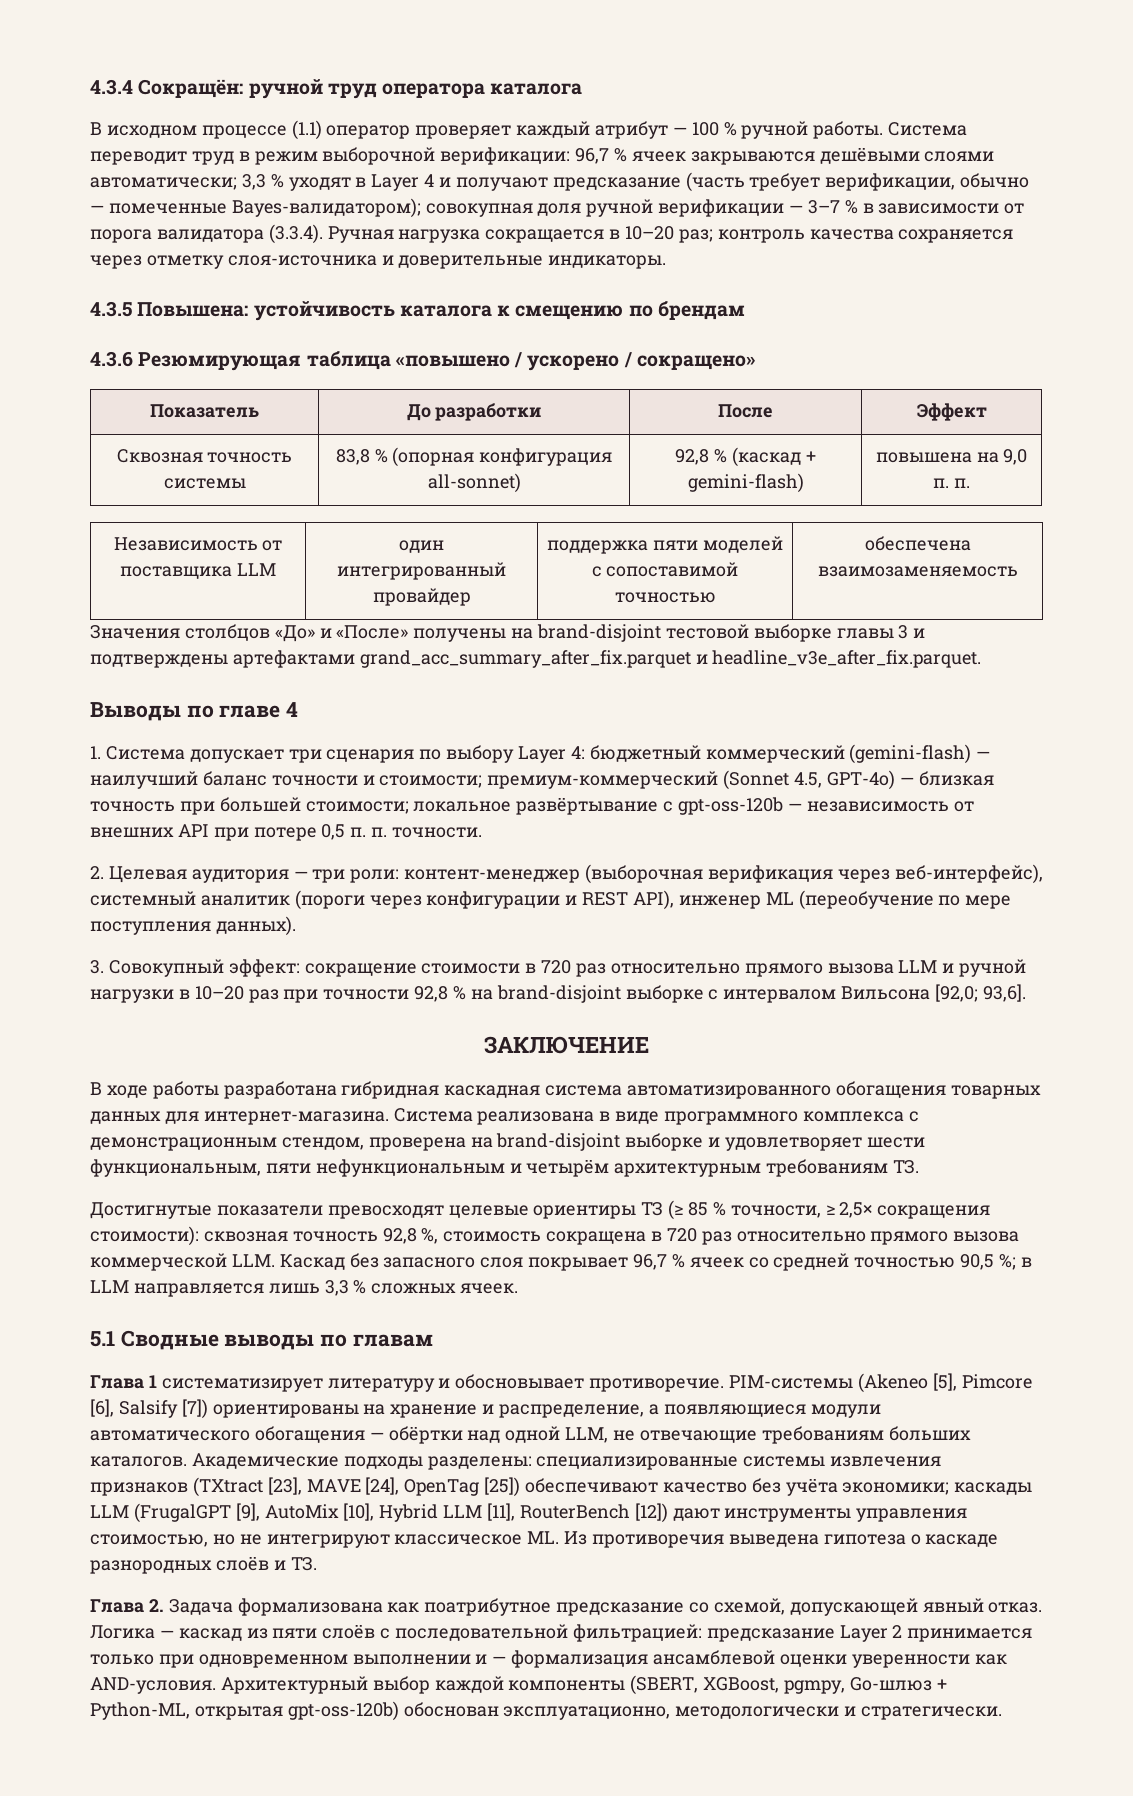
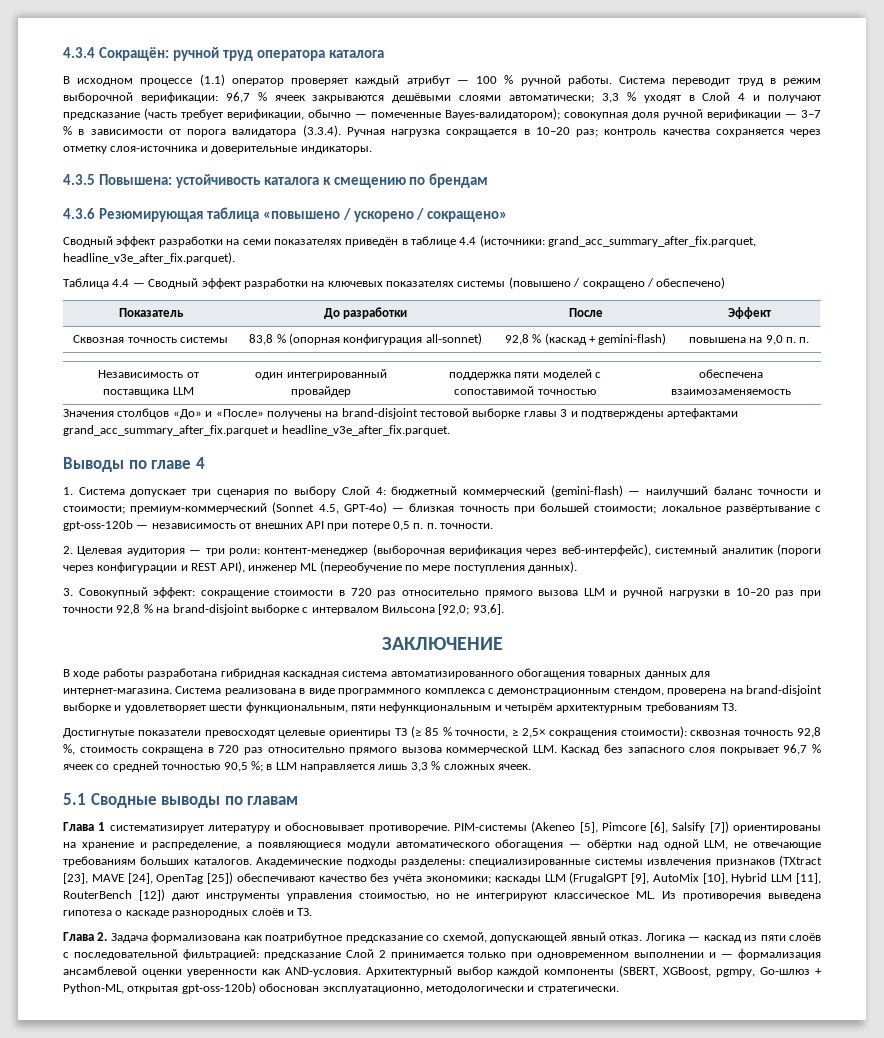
[371,174,420,191] Layer -> [702,92,731,101] Слой
(755, 362) none -> [63,235,757,247] [63,252,235,264] [63,277,726,289] // Сводный эффект разработки на семи показателях приведён в таблице 4.4 (источники: grand_acc_summary_after_fix.parquet, headline_v3e_after_fix.parquet). // Таблица 4.4 — Сводный эффект разработки на ключевых показателях системы (повышено / сокращено / обеспечено)
[518,746,567,763] Layer -> [341,486,370,495] Слой
[839,1625,888,1642] Layer -> [345,949,374,958] Слой

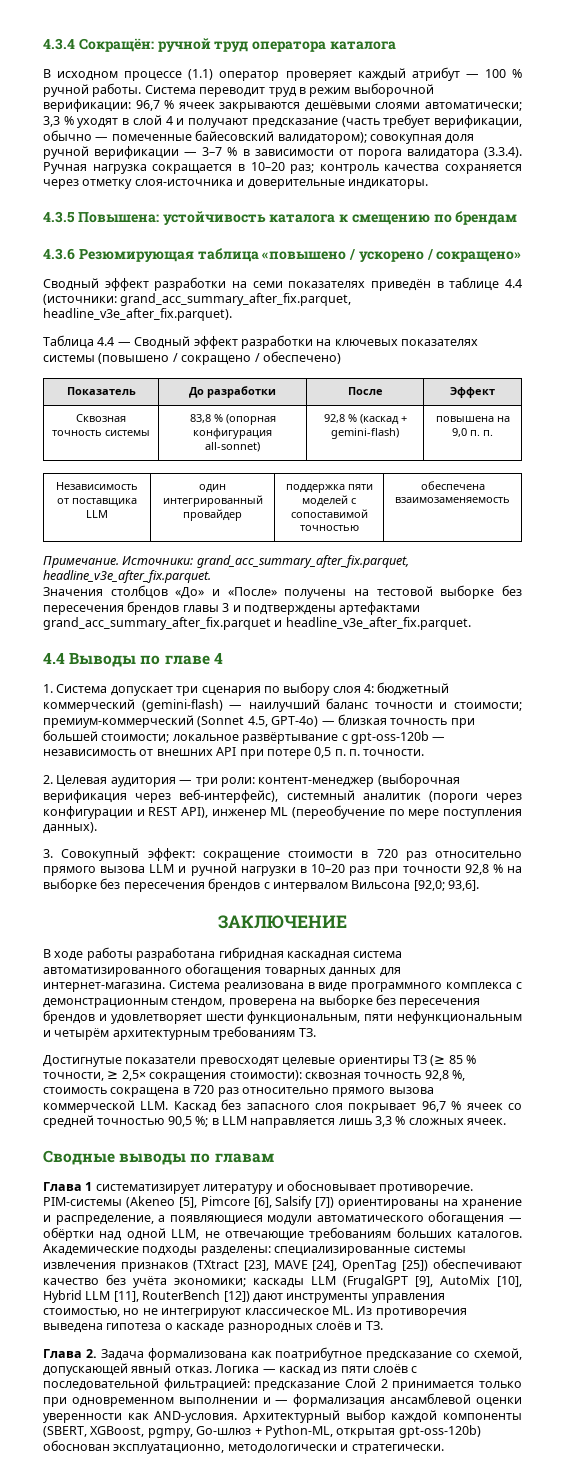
[702,92,731,101] Слой -> [132,115,162,125] слой
[445,108,560,120] Bayes-валидатором); -> [195,130,367,144] байесовский валидатором);
(791, 392) none -> [43,555,409,568] [43,570,211,583] // Примечание. Источники: grand_acc_summary_after_fix.parquet, headline_v3e_after_fix.parquet.
[341,408,418,419] brand-disjoint -> (369, 592) none
(521, 413) none -> [502,585,522,596] [43,601,180,615] без пересечения брендов
(450, 430) none -> [43,652,65,664] 4.4
[341,486,370,495] Слой -> [332,686,361,693] слоя
[172,604,299,615] brand-disjoint выборке -> [43,878,261,892] выборке без пересечения брендов
[745,685,822,696] [63,702,111,713] brand-disjoint выборке -> [318,994,481,1008] [43,1010,95,1024] выборке без пересечения брендов
[63,793,86,805] 5.1 -> (507, 1121) none

